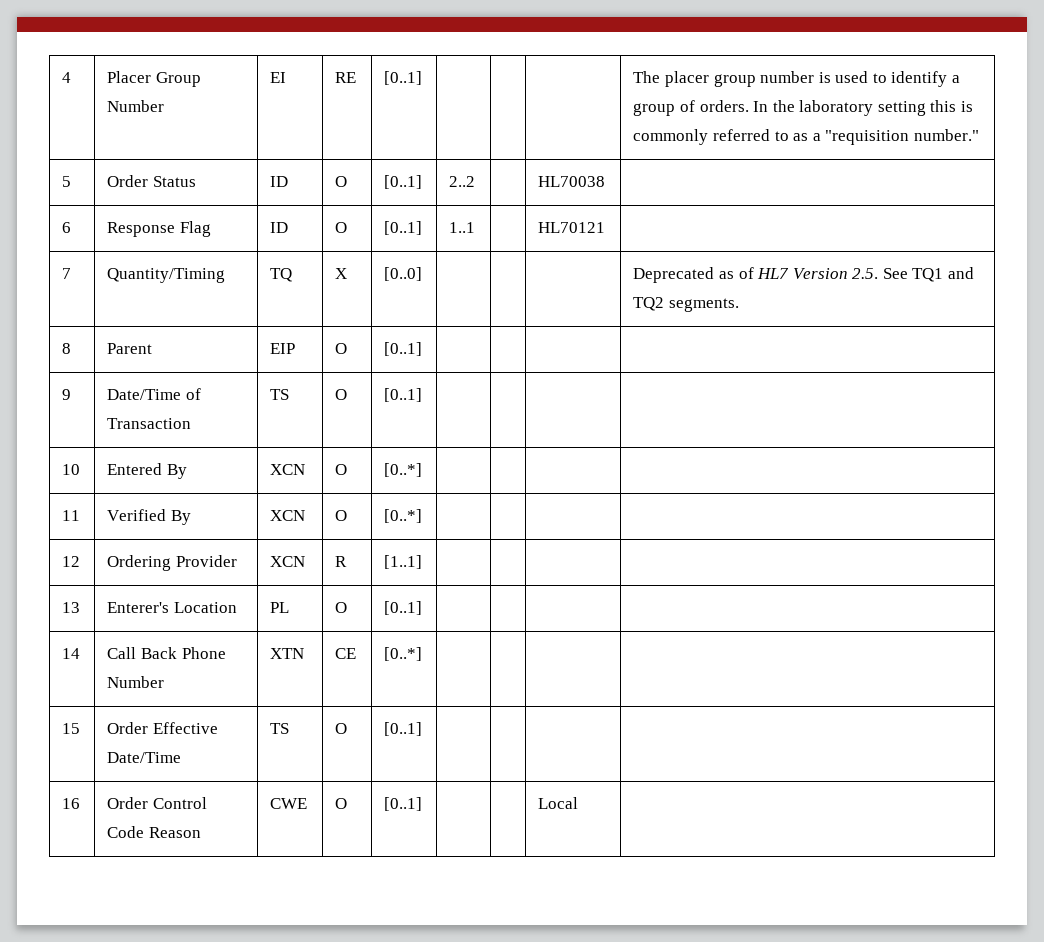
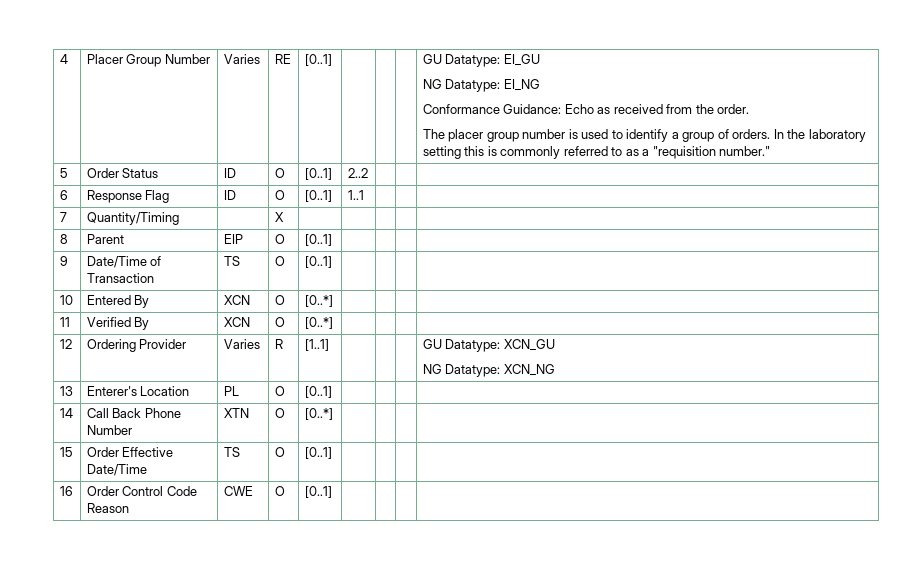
[270,72,287,83] EI -> [223,54,260,64] Varies
(423, 78) none -> [422,54,540,67] [422,79,540,92] [422,104,750,114] GU Datatype: EI_GU // NG Datatype: EI_NG // Conformance Guidance: Echo as received from the order. //
[538,176,606,187] HL70038 -> (368, 173) none
[538,222,606,233] HL70121 -> (364, 195) none
[270,268,293,282] TQ -> (179, 218) none
[384,267,423,281] [633,267,975,283] [633,297,739,312] [0..0] | | | | Deprecated as of HL7 Version 2.5. See TQ1 and TQ2 segments. -> (284, 217) | | | |
[270,556,306,567] XCN -> [223,339,260,349] Varies
(423, 562) none -> [422,339,555,352] [422,364,555,377] GU Datatype: XCN_GU // NG Datatype: XCN_NG
[335,648,357,659] CE -> [274,408,285,418] O
[538,797,579,809] Local -> (332, 492) none

